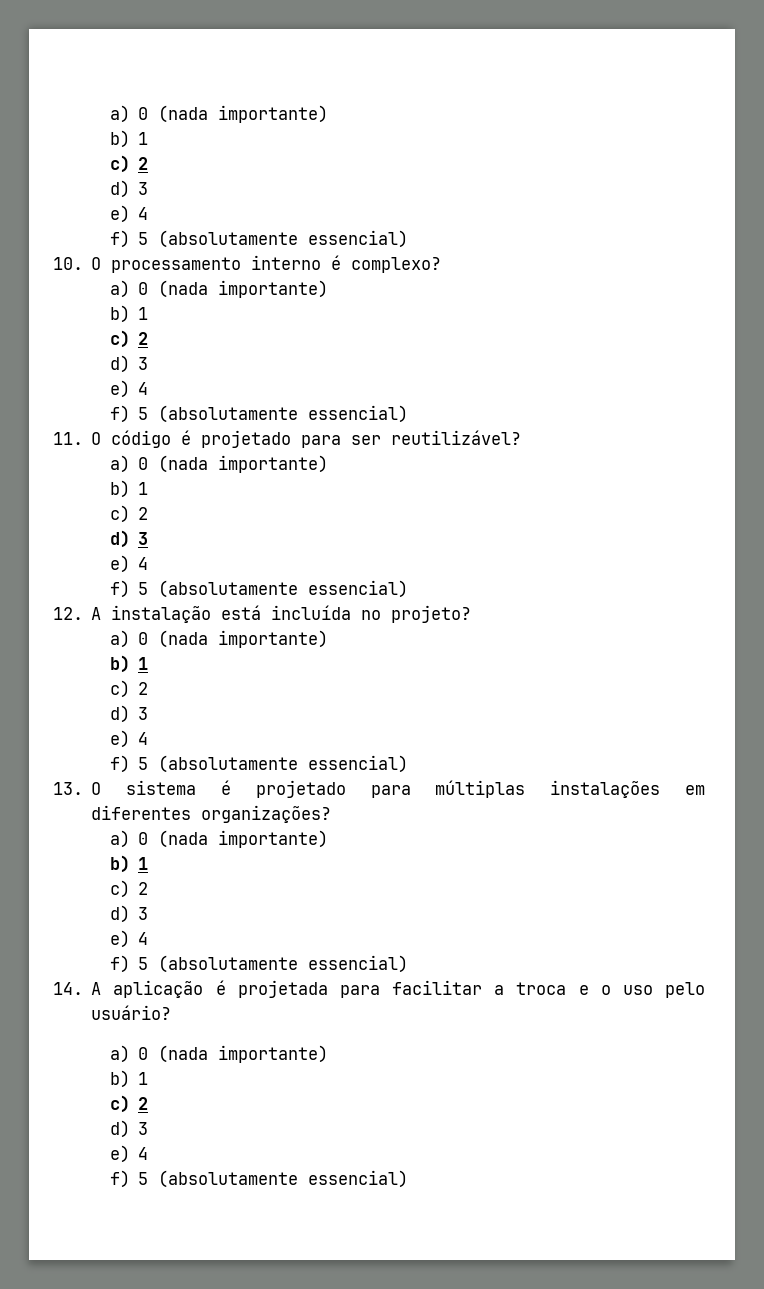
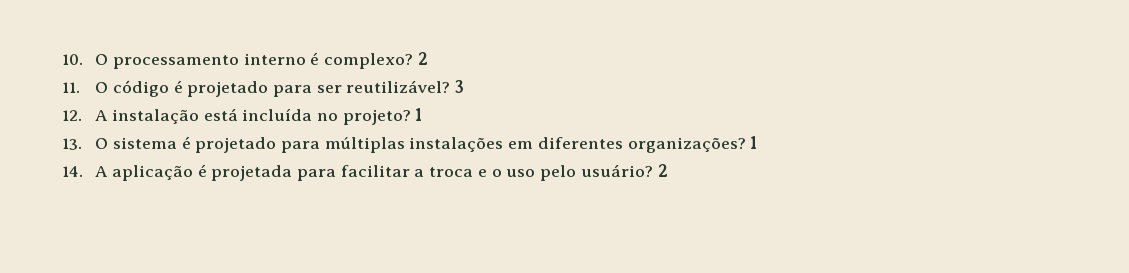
[109,105,329,123] [109,130,149,148] [109,155,149,173] [109,180,149,198] [109,205,149,223] [109,230,409,248] a) 0 (nada importante) // b) 1 // c) 2 // d) 3 // e) 4 // f) 5 (absolutamente essencial) // -> (62, 59) none
[109,280,329,298] [109,305,149,323] [109,330,149,348] [109,355,149,373] [109,380,149,398] [109,405,409,423] // a) 0 (nada importante) // b) 1 // c) 2 // d) 3 // e) 4 // f) 5 (absolutamente essencial) -> [417,52,428,65] 2
[109,455,329,473] [109,480,149,498] [109,505,149,523] [109,530,149,548] [109,555,149,573] [109,580,409,598] // a) 0 (nada importante) // b) 1 // c) 2 // d) 3 // e) 4 // f) 5 (absolutamente essencial) -> [455,80,465,93] 3
[109,630,329,648] [109,655,149,673] [109,680,149,698] [109,705,149,723] [109,730,149,748] [109,755,409,773] // a) 0 (nada importante) // b) 1 // c) 2 // d) 3 // e) 4 // f) 5 (absolutamente essencial) -> [415,108,423,121] 1
[109,830,329,848] [109,855,149,873] [109,880,149,898] [109,905,149,923] [109,930,149,948] [109,955,409,973] // a) 0 (nada importante) // b) 1 // c) 2 // d) 3 // e) 4 // f) 5 (absolutamente essencial) -> [750,136,758,149] 1
[109,1045,329,1063] [109,1070,149,1088] [109,1095,149,1113] [109,1120,149,1138] [109,1145,149,1163] [109,1170,409,1188] // a) 0 (nada importante) // b) 1 // c) 2 // d) 3 // e) 4 // f) 5 (absolutamente essencial) -> [657,164,668,177] 2

